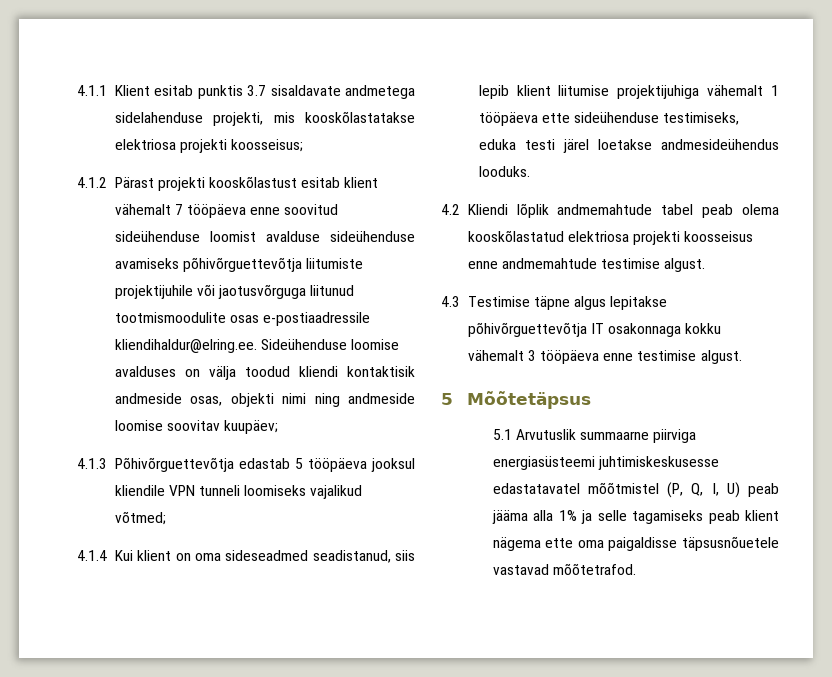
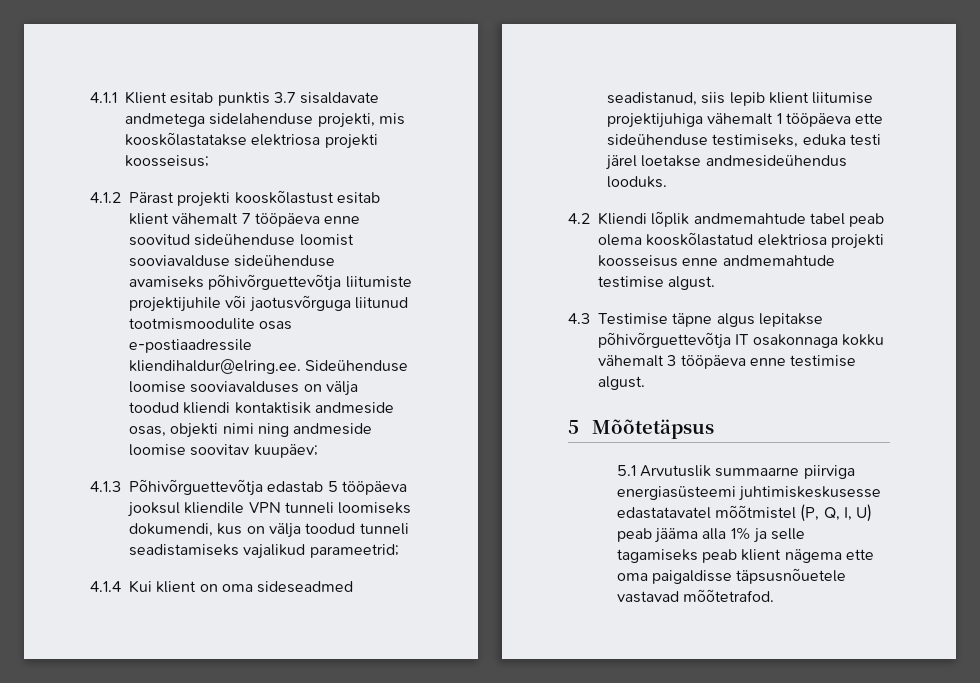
[265,231,320,242] avalduse -> [129,255,230,267] sooviavalduse
[114,366,176,377] avalduses -> [190,381,300,393] sooviavalduses
[310,485,363,499] [114,511,166,525] vajalikud võtmed; -> [129,523,409,538] [129,544,399,559] dokumendi, kus on välja toodud tunneli seadistamiseks vajalikud parameetrid;

